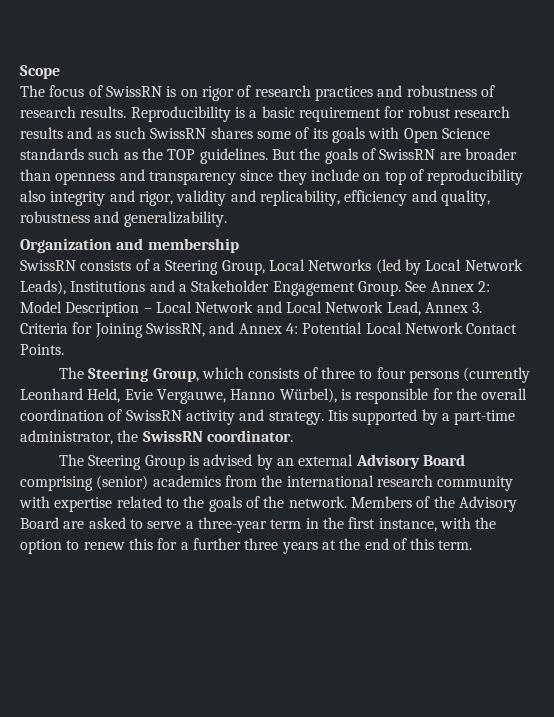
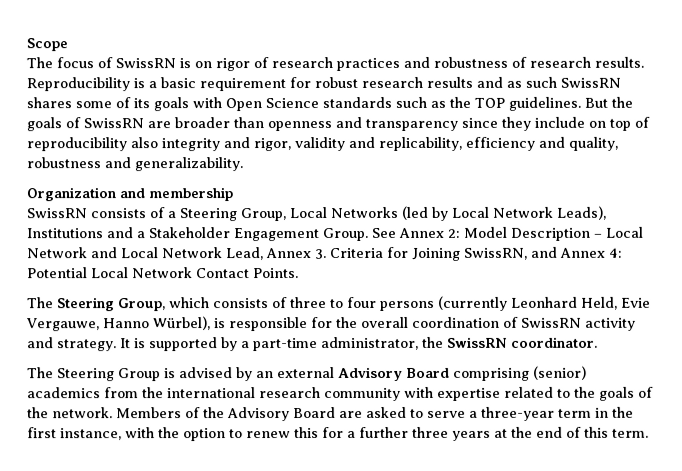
[327,410,348,421] Itis -> [120,338,146,349] It is

